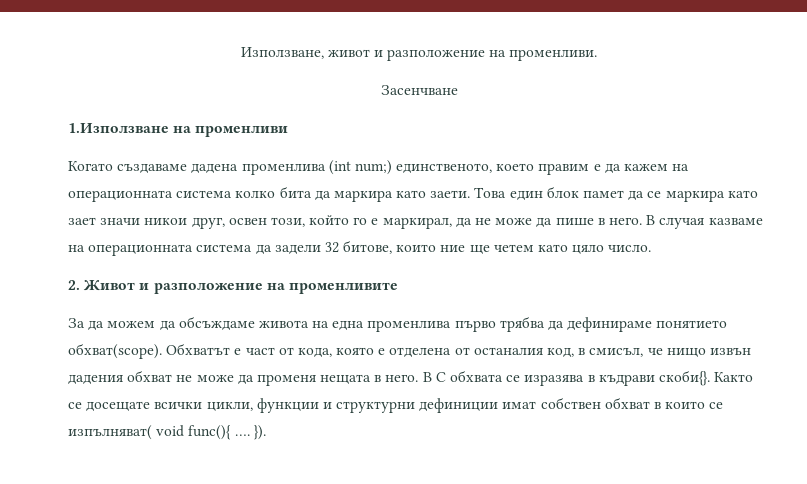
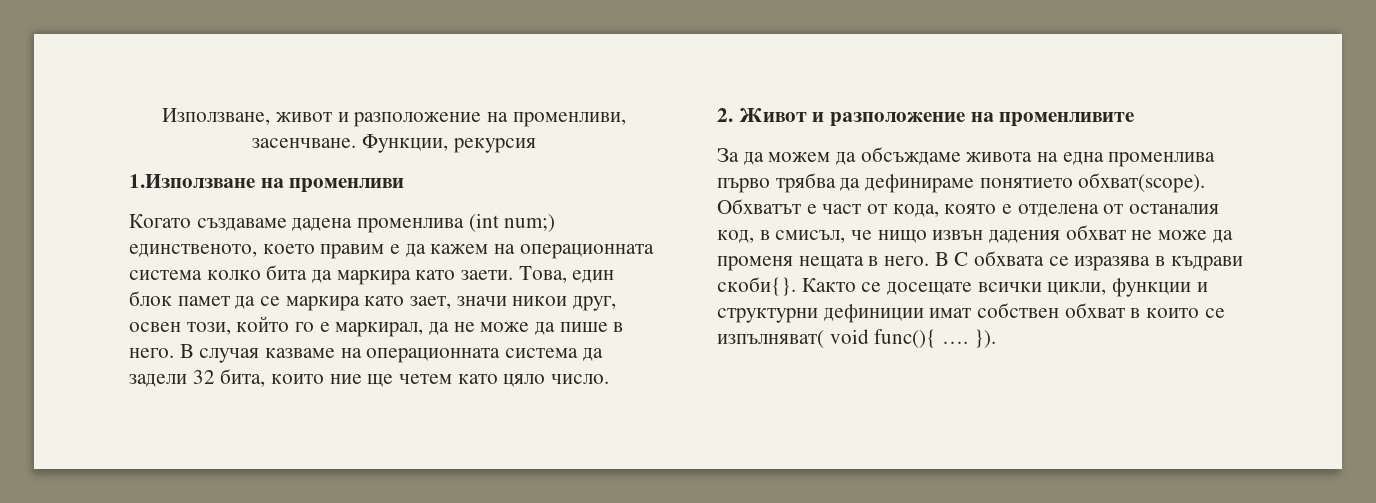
[509,49,598,61] [380,85,458,95] променливи. // Засенчване -> [512,112,626,127] [252,134,536,153] променливи, засенчване. Функции, рекурсия
[474,187,507,198] Това -> [518,266,567,283] Това,
[68,217,96,225] зает -> [410,296,452,309] зает,
[343,240,393,254] битове, -> [220,369,266,387] бита,

